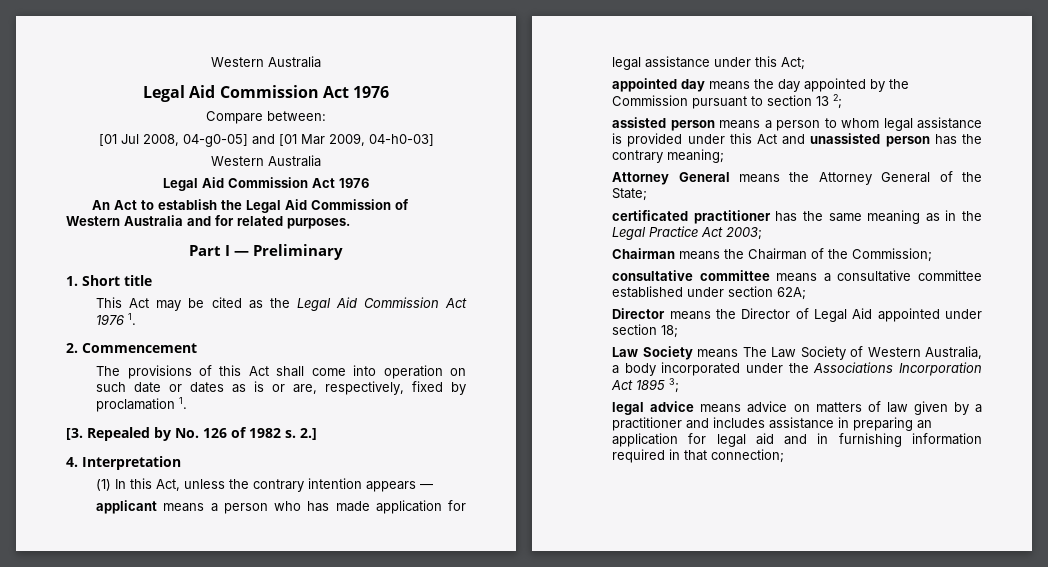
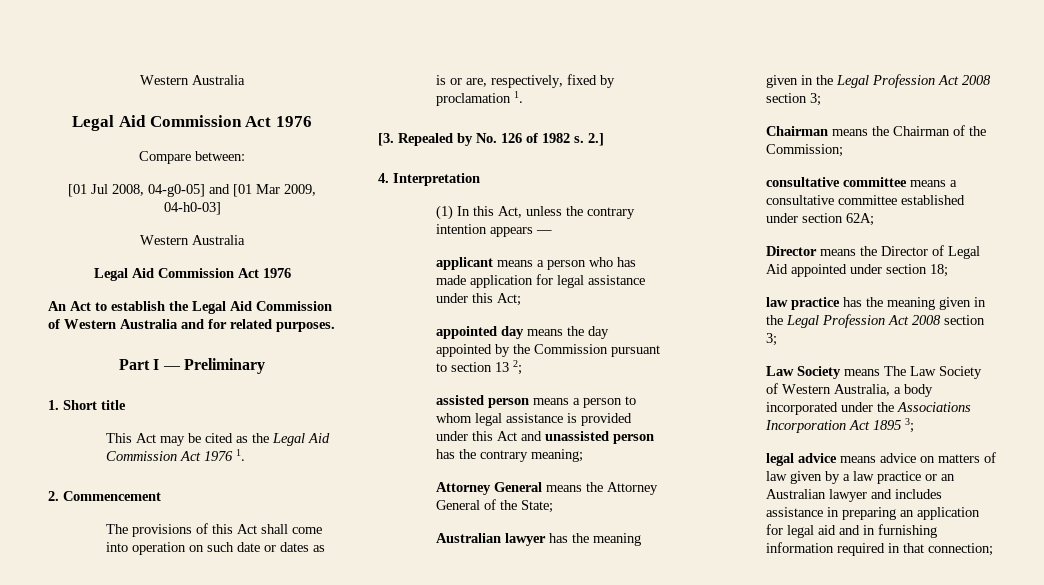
[612,210,982,224] [612,226,763,240] certificated practitioner has the same meaning as in the Legal Practice Act 2003; -> [435,533,641,546] [765,74,991,88] [765,93,821,106] Australian lawyer has the meaning given in the Legal Profession Act 2008 section 3;
(679, 331) none -> [765,297,986,310] [765,314,985,328] [765,333,777,346] // law practice has the meaning given in the Legal Profession Act 2008 section 3;
[612,417,683,431] practitioner -> [852,471,955,484] [765,489,867,502] law practice or an Australian lawyer

